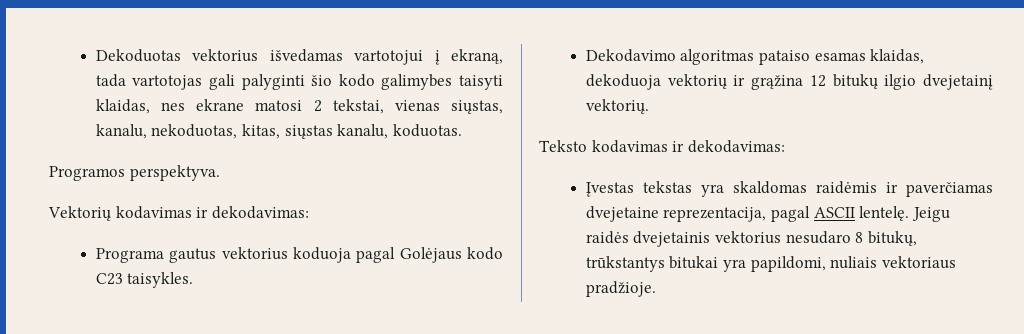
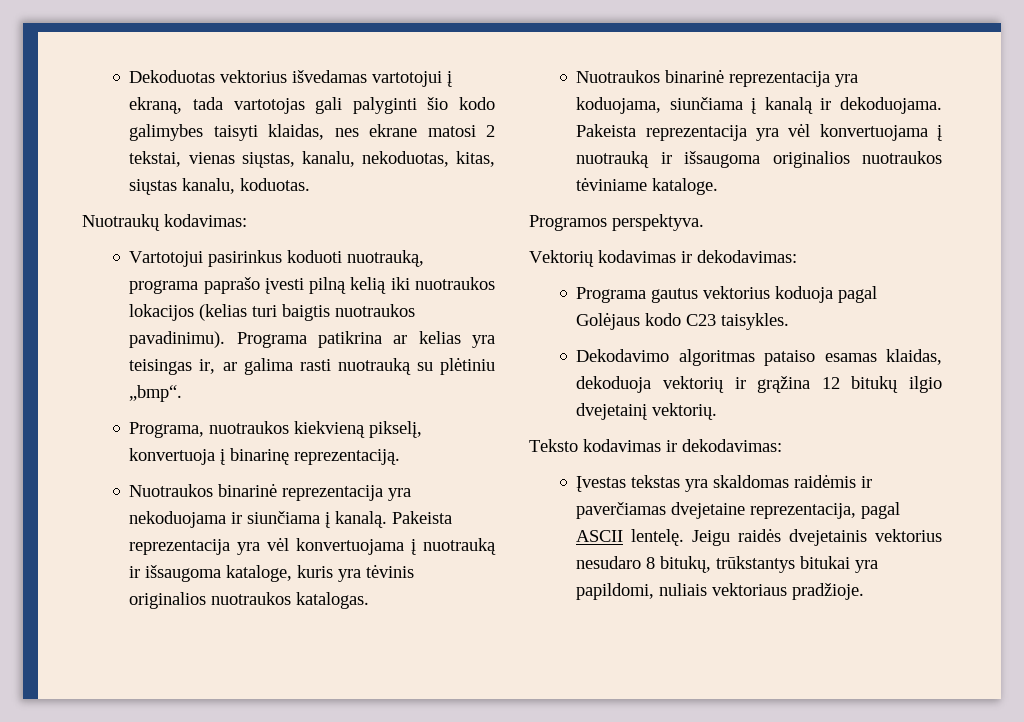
(462, 130) none -> [82,214,247,231] [129,250,425,267] [129,277,495,294] [129,304,416,321] [129,331,496,348] [129,357,496,375] [129,385,183,402] [129,421,423,438] [129,448,401,465] [129,483,412,501] [129,511,453,528] [129,537,496,555] [129,564,415,582] [129,592,370,609] [576,69,859,87] [576,97,942,114] [576,123,942,141] [576,151,942,168] [576,177,719,195] // Nuotraukų kodavimas: // Vartotojui pasirinkus koduoti nuotrauką, programa paprašo įvesti pilną kelią iki nuotraukos lokacijos (kelias turi baigtis nuotraukos pavadinimu). Programa patikrina ar kelias yra teisingas ir, ar galima rasti nuotrauką su plėtiniu „bmp“. // Programa, nuotraukos kiekvieną pikselį, konvertuoja į binarinę reprezentaciją. // Nuotraukos binarinė reprezentacija yra nekoduojama ir siunčiama į kanalą. Pakeista reprezentacija yra vėl konvertuojama į nuotrauką ir išsaugoma kataloge, kuris yra tėvinis originalios nuotraukos katalogas. // Nuotraukos binarinė reprezentacija yra koduojama, siunčiama į kanalą ir dekoduojama. Pakeista reprezentacija yra vėl konvertuojama į nuotrauką ir išsaugoma originalios nuotraukos tėviniame kataloge.

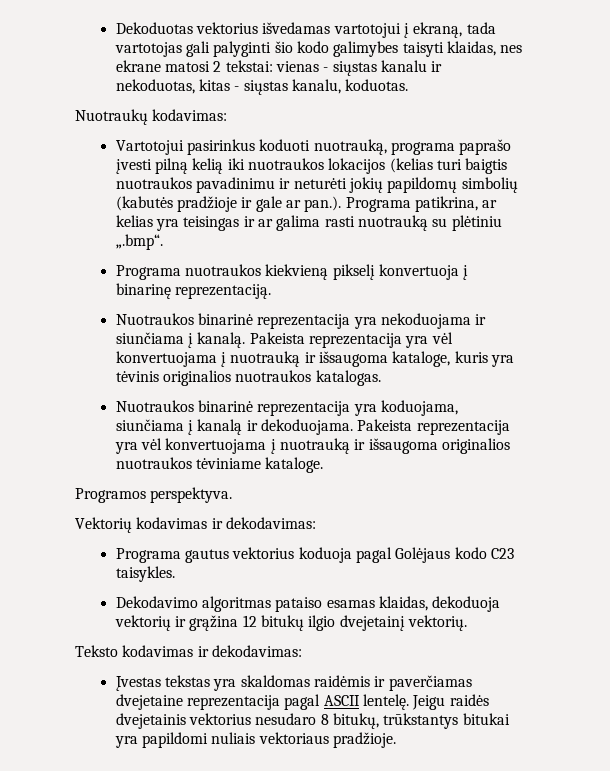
[129,151,495,168] tekstai, vienas siųstas, kanalu, nekoduotas, kitas, -> [225,60,443,76] [115,79,240,94] tekstai: vienas - siųstas kanalu ir nekoduotas, kitas -
[129,331,383,348] pavadinimu). Programa patikrina -> [196,177,518,193] [115,196,479,212] pavadinimu ir neturėti jokių papildomų simbolių (kabutės pradžioje ir gale ar pan.). Programa patikrina,
[199,359,216,374] ir, -> [243,216,255,227] ir
[129,385,183,402] [129,422,205,438] „bmp“. // Programa, -> [115,234,163,250] [115,265,181,280] „.bmp“. // Programa
[369,421,423,438] pikselį, -> [332,264,375,280] pikselį
[750,503,857,519] reprezentacija, -> [187,695,281,710] reprezentacija
[576,583,655,600] papildomi, -> [142,732,209,748] papildomi

